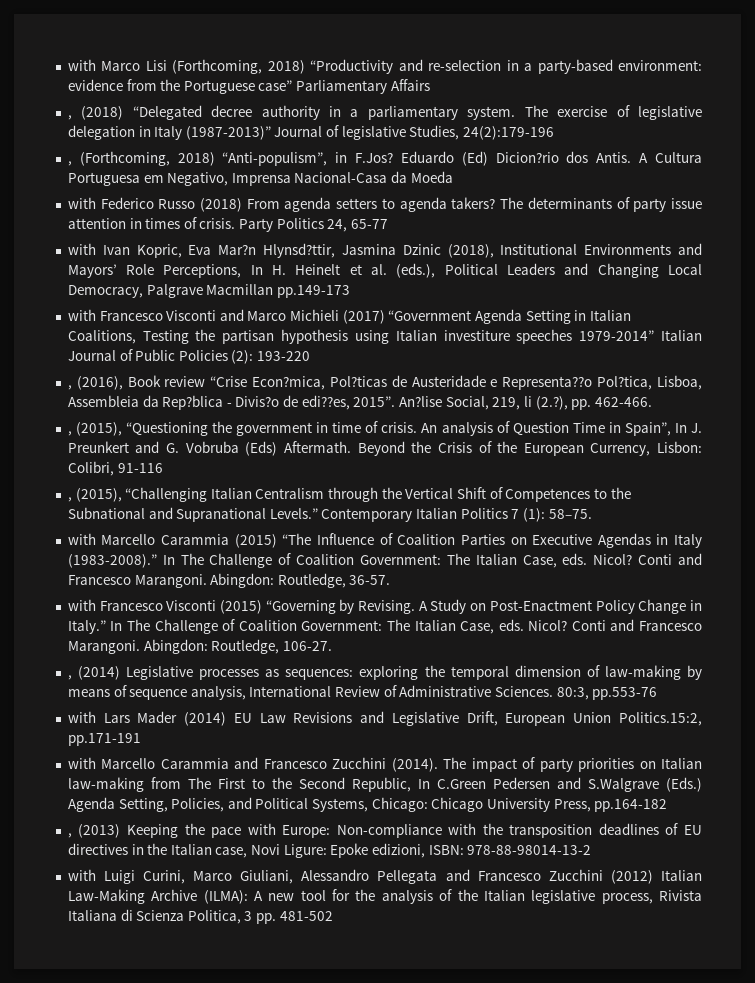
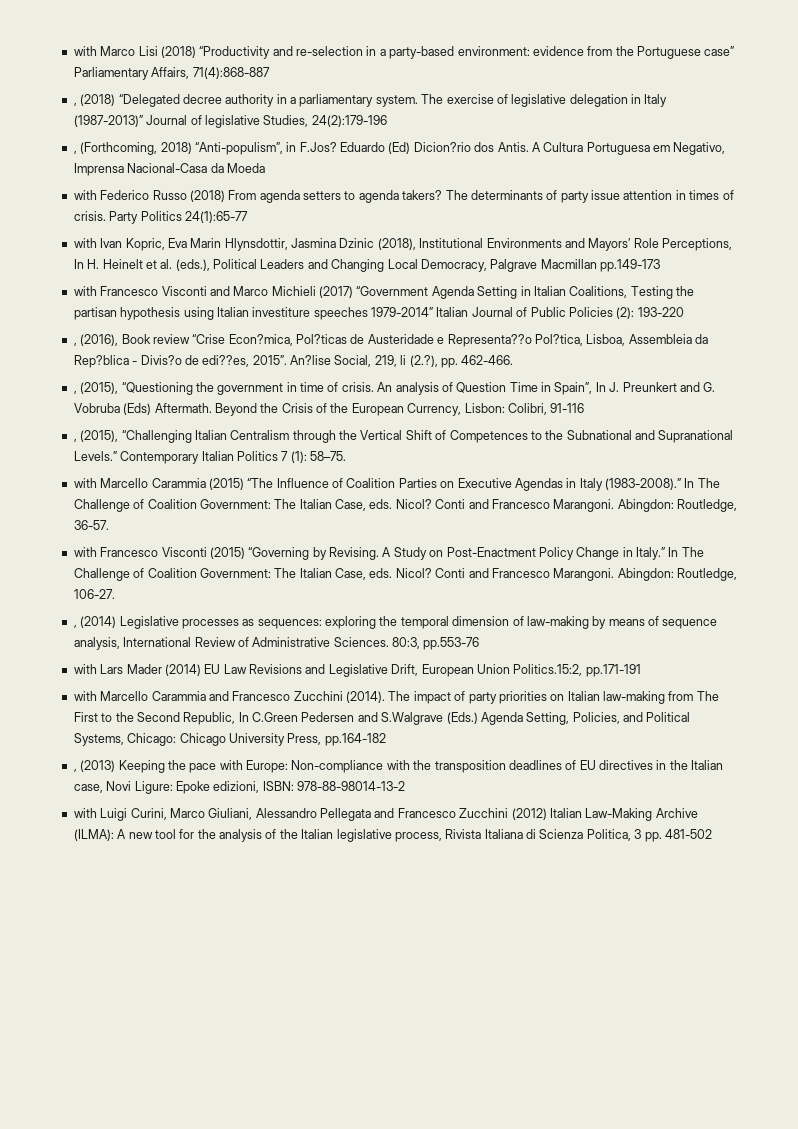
[172,59,305,74] (Forthcoming, 2018) -> [160,46,196,58] (2018)
[390,79,430,91] Affairs -> [151,67,270,79] Affairs, 71(4):868-887
[327,219,389,232] 24, 65-77 -> [184,211,248,223] 24(1):65-77
[218,243,336,258] Mar?n Hlynsd?ttir, -> [190,238,288,251] Marin Hlynsdottir,

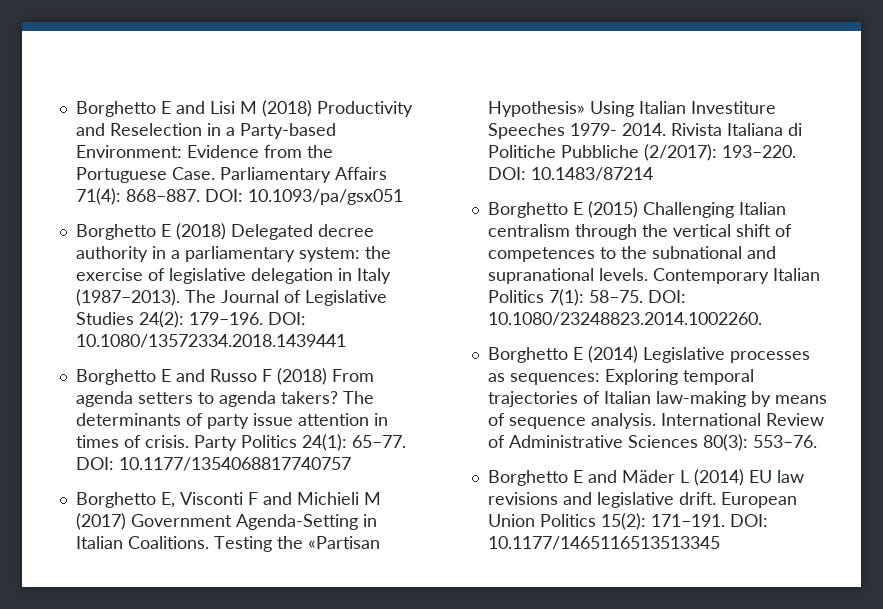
[73,46,735,59] [73,67,270,80] [73,94,180,107] with Marco Lisi (2018) “Productivity and re-selection in a party-based environment: evidence from the Portuguese case” Parliamentary Affairs, 71(4):868-887 // , (2018) “Delegated -> [75,100,413,117] [75,123,336,139] [75,145,333,158] [75,167,387,183] [75,188,403,205] [75,223,313,240] Borghetto E and Lisi M (2018) Productivity and Reselection in a Party-based Environment: Evidence from the Portuguese Case. Parliamentary Affairs 71(4): 868–887. DOI: 10.1093/pa/gsx051 // Borghetto E (2018) Delegated
[375,94,444,107] system. The -> [298,246,391,262] system: the
[73,115,387,128] [73,142,726,155] [73,163,265,176] [73,190,187,200] (1987-2013)” Journal of legislative Studies, 24(2):179-196 // , (Forthcoming, 2018) “Anti-populism”, in F.Jos? Eduardo (Ed) Dicion?rio dos Antis. A Cultura Portuguesa em Negativo, Imprensa Nacional-Casa da Moeda // with Federico Russo -> [75,289,387,306] [75,311,306,328] [75,334,346,348] [75,369,272,385] (1987–2013). The Journal of Legislative Studies 24(2): 179–196. DOI: 10.1080/13572334.2018.1439441 // Borghetto E and Russo F
[184,211,248,223] [73,238,732,251] [73,259,660,272] [73,286,518,299] 24(1):65-77 // with Ivan Kopric, Eva Marin Hlynsdottir, Jasmina Dzinic (2018), Institutional Environments and Mayors’ Role Perceptions, In H. Heinelt et al. (eds.), Political Leaders and Changing Local Democracy, Palgrave Macmillan pp.149-173 // with Francesco Visconti and Marco Michieli (2017) “Government Agenda Setting -> [301,434,406,451] [75,457,351,471] [75,492,381,508] [75,513,358,530] 24(1): 65–77. DOI: 10.1177/1354068817740757 // Borghetto E, Visconti F and Michieli M (2017) Government Agenda-Setting
[569,286,628,298] Coalitions, -> [127,536,209,549] Coalitions.
[73,307,684,320] [73,334,708,347] [73,355,514,368] [73,382,716,395] [73,403,585,416] [73,430,734,443] [73,451,117,461] partisan hypothesis using Italian investiture speeches 1979-2014” Italian Journal of Public Policies (2): 193-220 // , (2016), Book review “Crise Econ?mica, Pol?ticas de Austeridade e Representa??o Pol?tica, Lisboa, Assembleia da Rep?blica - Divis?o de edi??es, 2015”. An?lise Social, 219, li (2.?), pp. 462-466. // , (2015), “Questioning the government in time of crisis. An analysis of Question Time in Spain”, In J. Preunkert and G. Vobruba (Eds) Aftermath. Beyond the Crisis of the European Currency, Lisbon: Colibri, 91-116 // , (2015), “Challenging Italian Centralism through the Vertical Shift of Competences to the Subnational and Supranational Levels.” -> [307,536,380,549] [487,101,776,117] [487,123,802,139] [487,144,796,161] [487,167,653,181] [487,201,786,218] [487,224,792,240] [487,246,776,262] [487,268,648,284] «Partisan Hypothesis» Using Italian Investiture Speeches 1979- 2014. Rivista Italiana di Politiche Pubbliche (2/2017): 193–220. DOI: 10.1483/87214 // Borghetto E (2015) Challenging Italian centralism through the vertical shift of competences to the subnational and supranational levels.
[281,451,307,463] 7 (1): -> [548,289,584,306] 7(1):
[73,478,720,491] [73,499,737,512] [73,520,109,530] [73,547,704,560] [73,568,737,581] [73,589,115,599] [73,625,77,628] // with Marcello Carammia (2015) “The Influence of Coalition Parties on Executive Agendas in Italy (1983-2008).” In The Challenge of Coalition Government: The Italian Case, eds. Nicol? Conti and Francesco Marangoni. Abingdon: Routledge, 36-57. // with Francesco Visconti (2015) “Governing by Revising. A Study on Post-Enactment Policy Change in Italy.” In The Challenge of Coalition Government: The Italian Case, eds. Nicol? Conti and Francesco Marangoni. Abingdon: Routledge, 106-27. // , -> [647,290,686,303] [487,312,762,326] [487,347,583,363] DOI: 10.1080/23248823.2014.1002260. // Borghetto E
[325,616,524,629] exploring the temporal dimension of -> [604,369,754,385] [487,391,651,407] Exploring temporal trajectories of Italian
[73,637,120,650] analysis, -> [590,413,656,429] analysis.
[333,637,480,650] [73,664,641,677] [73,691,719,704] [73,712,691,725] [73,733,386,746] [73,760,724,773] [73,781,405,794] [73,808,698,821] [73,829,712,842] Sciences. 80:3, pp.553-76 // with Lars Mader (2014) EU Law Revisions and Legislative Drift, European Union Politics.15:2, pp.171-191 // with Marcello Carammia and Francesco Zucchini (2014). The impact of party priorities on Italian law-making from The First to the Second Republic, In C.Green Pedersen and S.Walgrave (Eds.) Agenda Setting, Policies, and Political Systems, Chicago: Chicago University Press, pp.164-182 // , (2013) Keeping the pace with Europe: Non-compliance with the transposition deadlines of EU directives in the Italian case, Novi Ligure: Epoke edizioni, ISBN: 978-88-98014-13-2 // with Luigi Curini, Marco Giuliani, Alessandro Pellegata and Francesco Zucchini (2012) Italian Law-Making Archive (ILMA): A new tool for the analysis of the Italian legislative process, Rivista Italiana di Scienza Politica, 3 pp. 481-502 -> [627,434,817,451] [487,469,804,486] [487,492,797,508] [487,513,768,530] [487,536,720,550] Sciences 80(3): 553–76. // Borghetto E and Mäder L (2014) EU law revisions and legislative drift. European Union Politics 15(2): 171–191. DOI: 10.1177/1465116513513345

